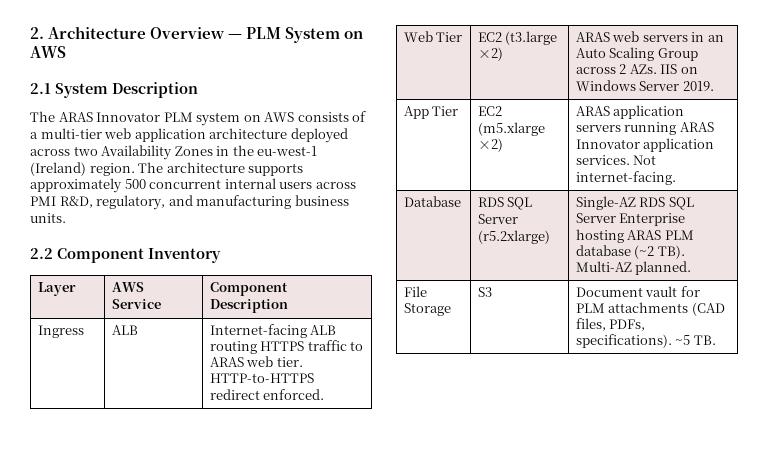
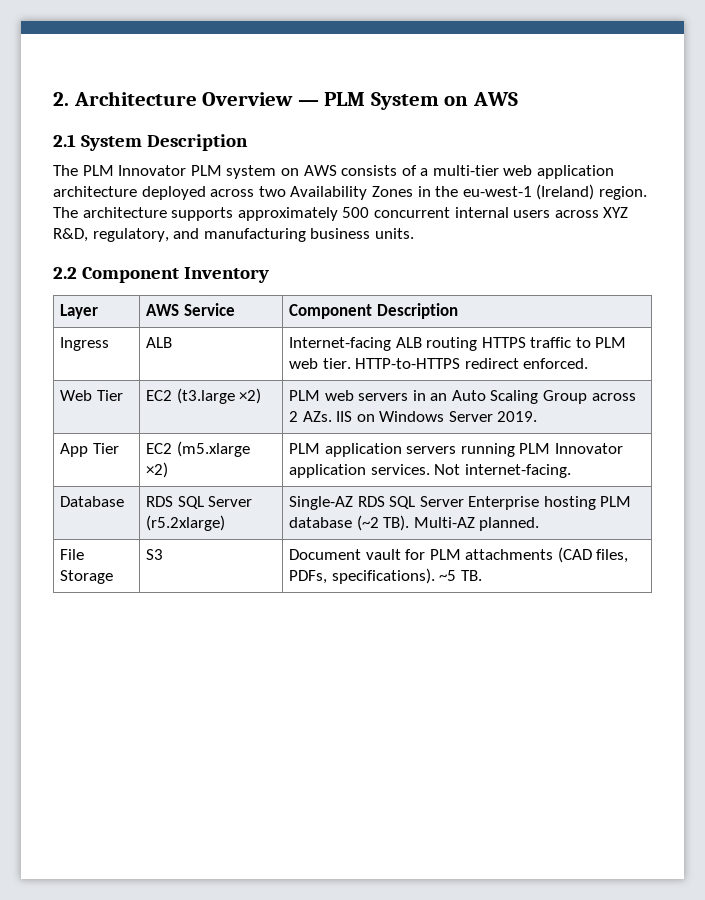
[58,112,93,122] ARAS -> [82,165,114,176] PLM
[30,196,56,206] PMI -> [603,207,629,218] XYZ
[209,357,244,367] ARAS -> [595,337,627,348] PLM
[575,32,610,42] ARAS -> [288,390,320,401] PLM
[575,106,610,116] ARAS -> [288,443,320,454] PLM
[679,122,714,132] ARAS -> [519,443,551,454] PLM
[627,230,662,240] ARAS -> (596, 503) none

